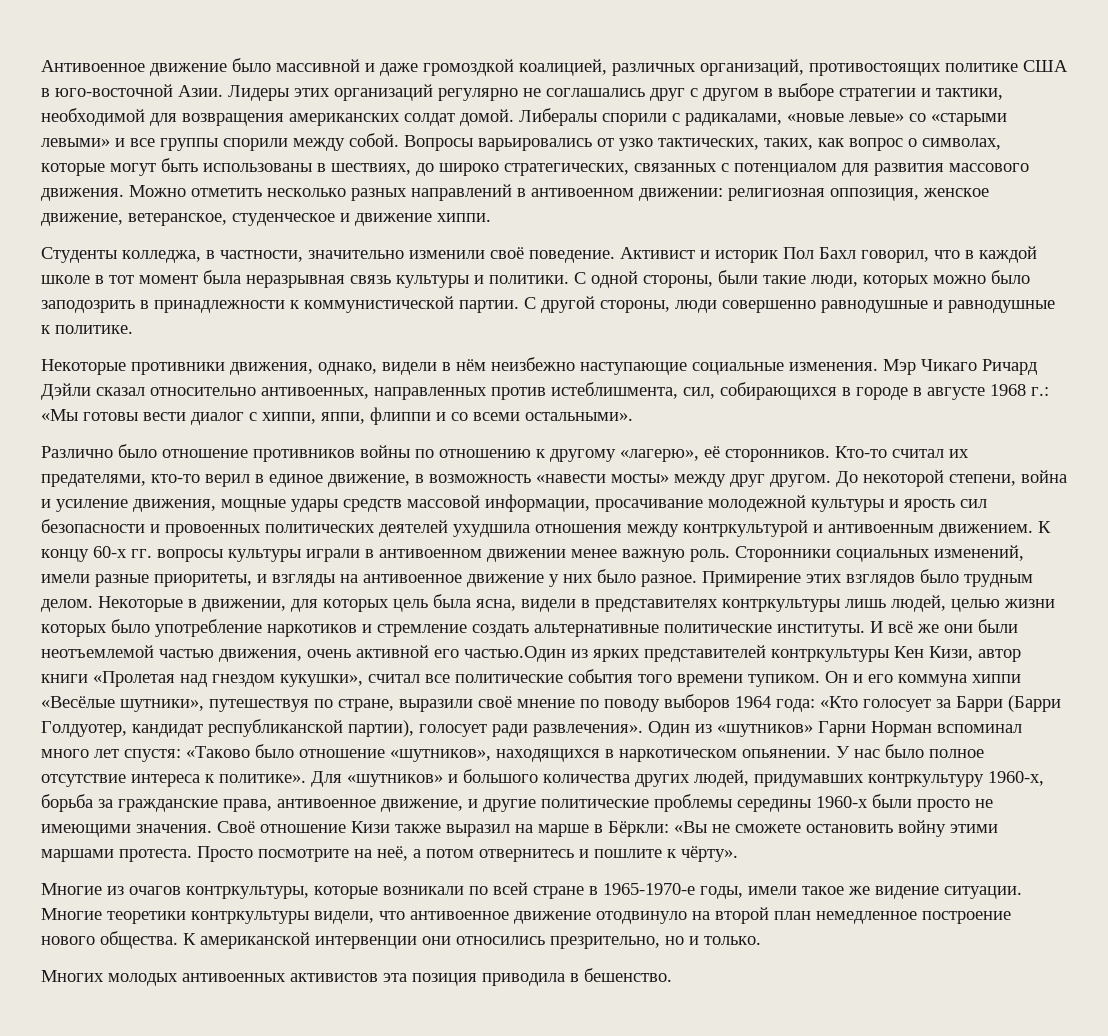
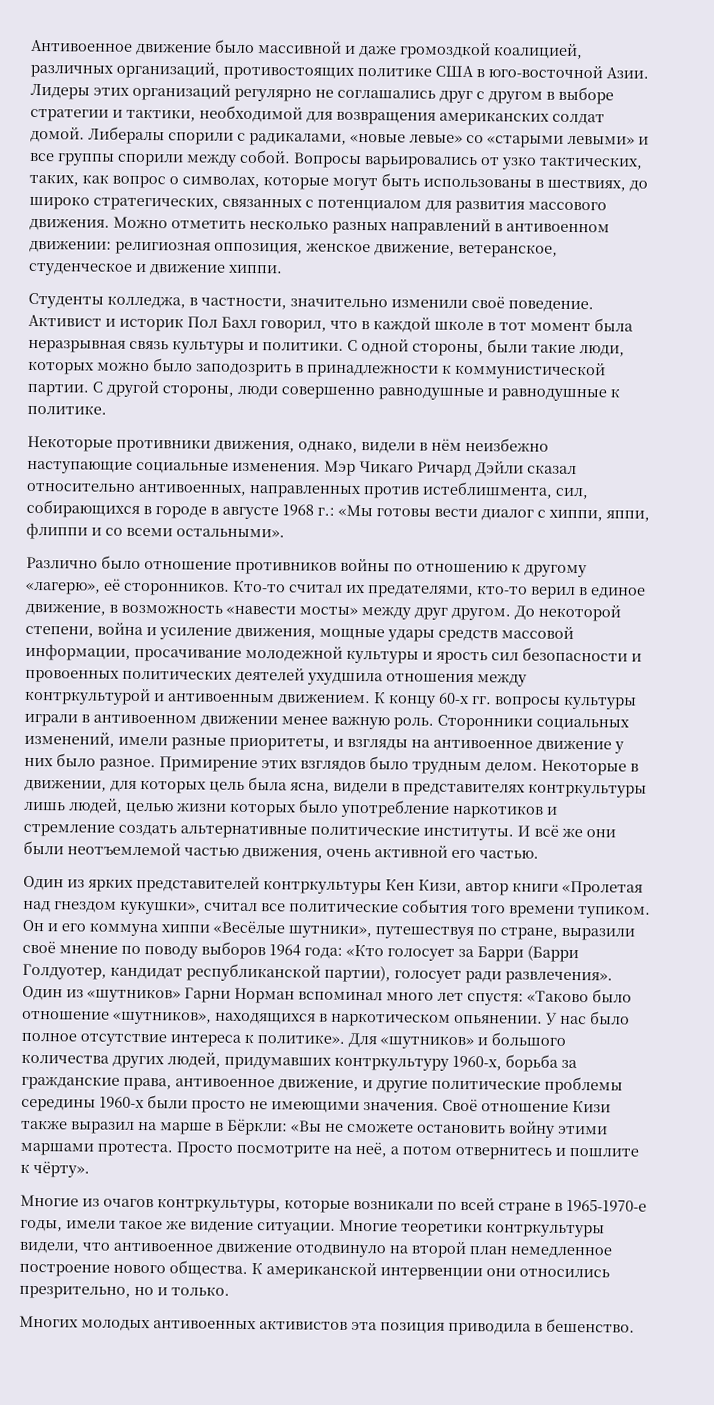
[464,646,566,662] частью.Один -> [479,850,539,859] [23,875,64,891] частью. // Один

